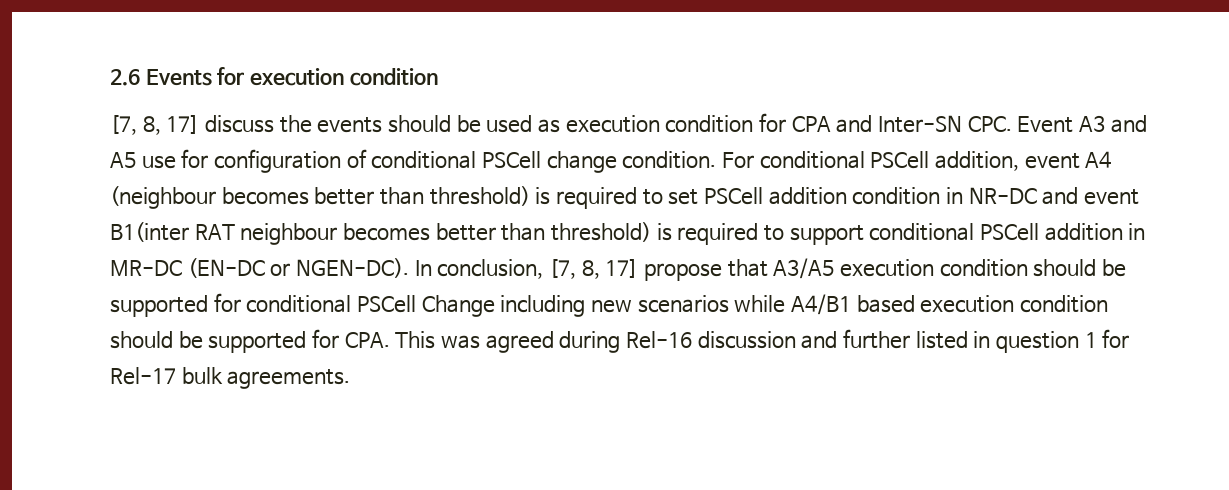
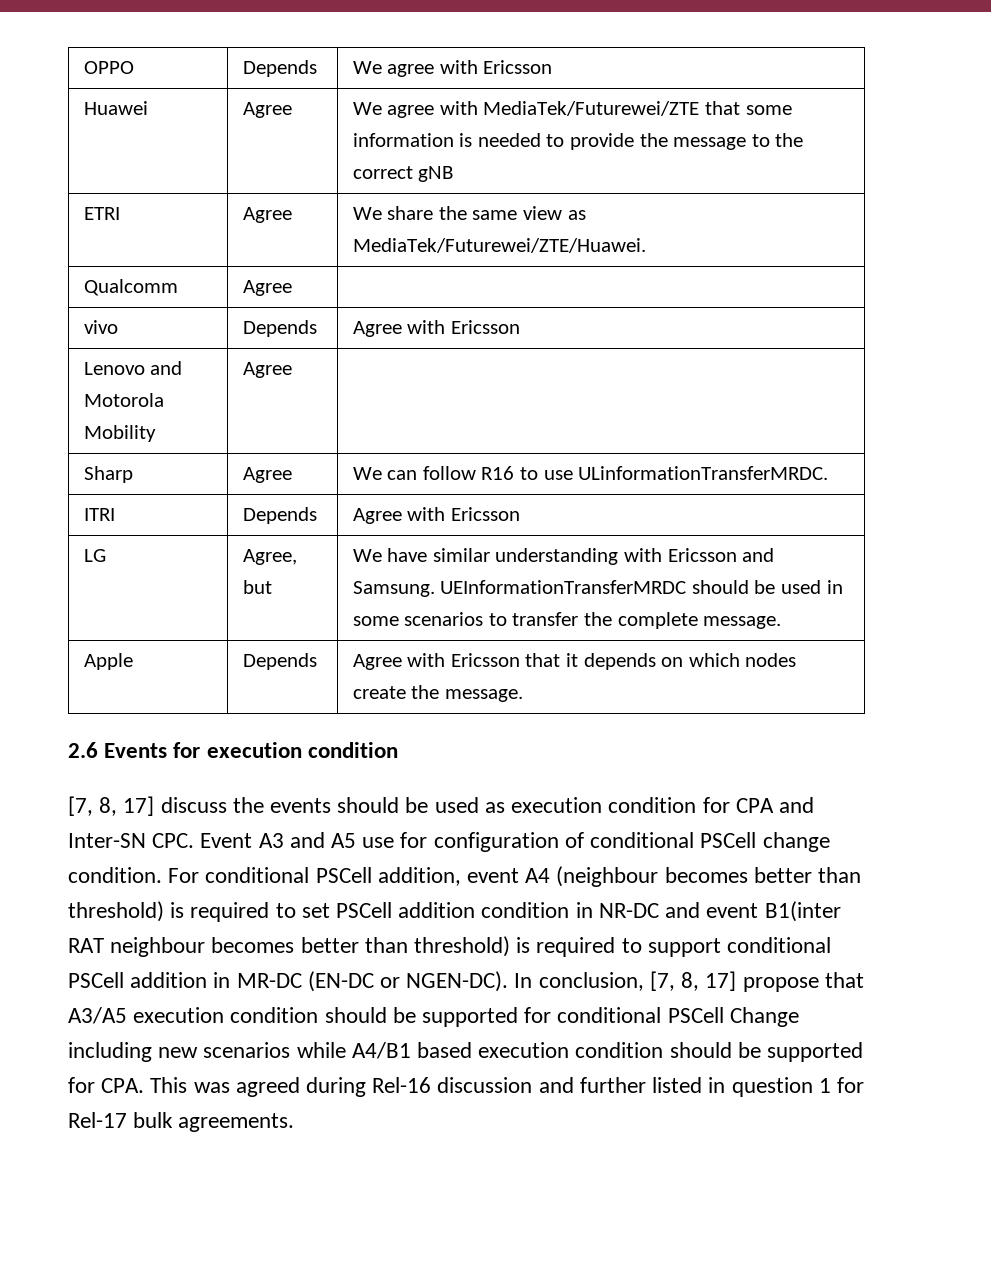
(110, 77) none -> [83,61,134,74] [242,60,317,77] [352,60,553,77] [83,101,148,115] [242,102,292,118] [352,101,792,118] [352,133,804,150] [352,166,454,182] [83,207,120,220] [242,207,292,223] [352,206,586,220] [352,238,646,253] [83,279,178,296] [242,280,292,296] [83,320,118,334] [242,320,317,337] [352,320,520,337] [83,361,183,375] [83,393,164,407] [83,425,156,442] [242,362,292,378] [83,466,133,483] [242,467,292,483] [352,466,829,480] [83,508,115,521] [242,507,317,524] [352,507,520,524] [83,549,106,562] [242,549,297,565] [242,580,272,594] [352,548,775,565] [352,580,843,597] [352,612,782,629] [83,653,133,670] [242,653,317,670] [352,653,797,670] [352,685,523,702] OPPO | Depends | We agree with Ericsson // Huawei | Agree | We agree with MediaTek/Futurewei/ZTE that some information is needed to provide the message to the correct gNB // ETRI | Agree | We share the same view as MediaTek/Futurewei/ZTE/Huawei. // Qualcomm | Agree | // vivo | Depends | Agree with Ericsson // Lenovo and Motorola Mobility | Agree | // Sharp | Agree | We can follow R16 to use ULinformationTransferMRDC. // ITRI | Depends | Agree with Ericsson // LG | Agree, but | We have similar understanding with Ericsson and Samsung. UEInformationTransferMRDC should be used in some scenarios to transfer the complete message. // Apple | Depends | Agree with Ericsson that it depends on which nodes create the message. //

